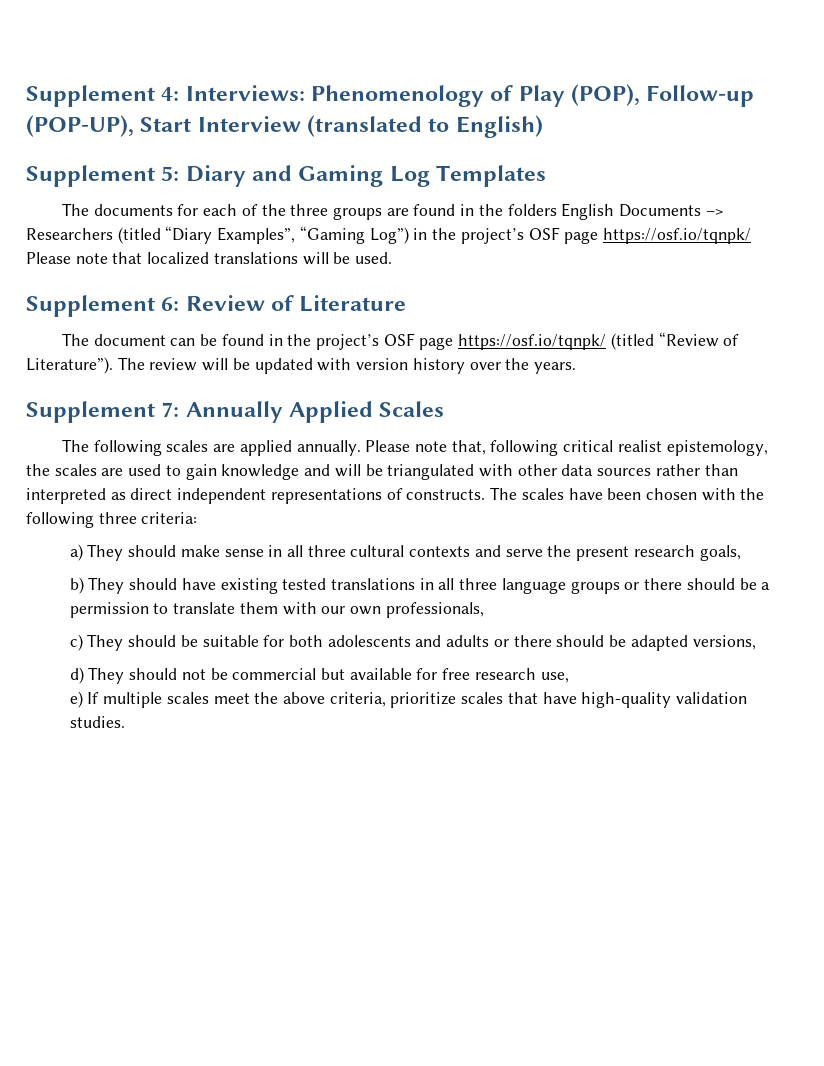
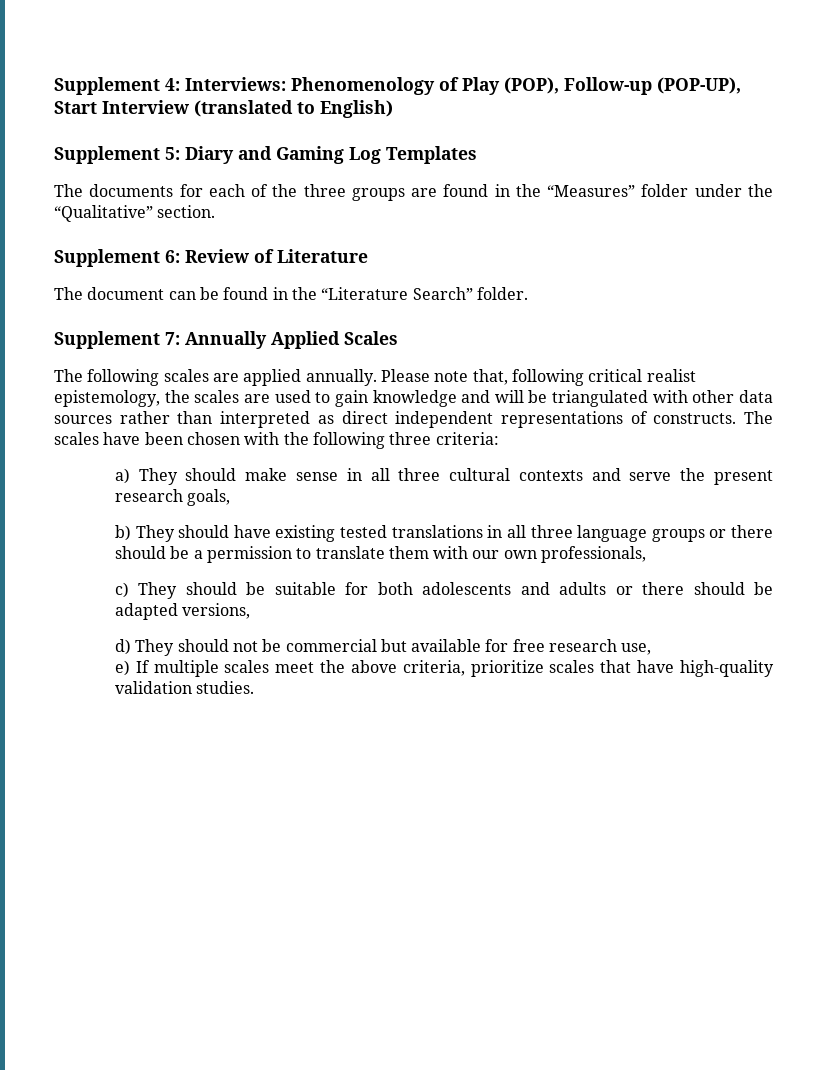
[507,203,724,220] [26,226,751,244] [26,252,393,265] folders English Documents –> Researchers (titled “Diary Examples”, “Gaming Log”) in the project’s OSF page https://osf.io/tqnpk/ Please note that localized translations will be used. -> [547,184,773,197] [54,205,216,222] “Measures” folder under the “Qualitative” section.
[316,332,740,350] [26,357,576,374] project’s OSF page https://osf.io/tqnpk/ (titled “Review of Literature”). The review will be updated with version history over the years. -> [321,287,528,300] “Literature Search” folder.

